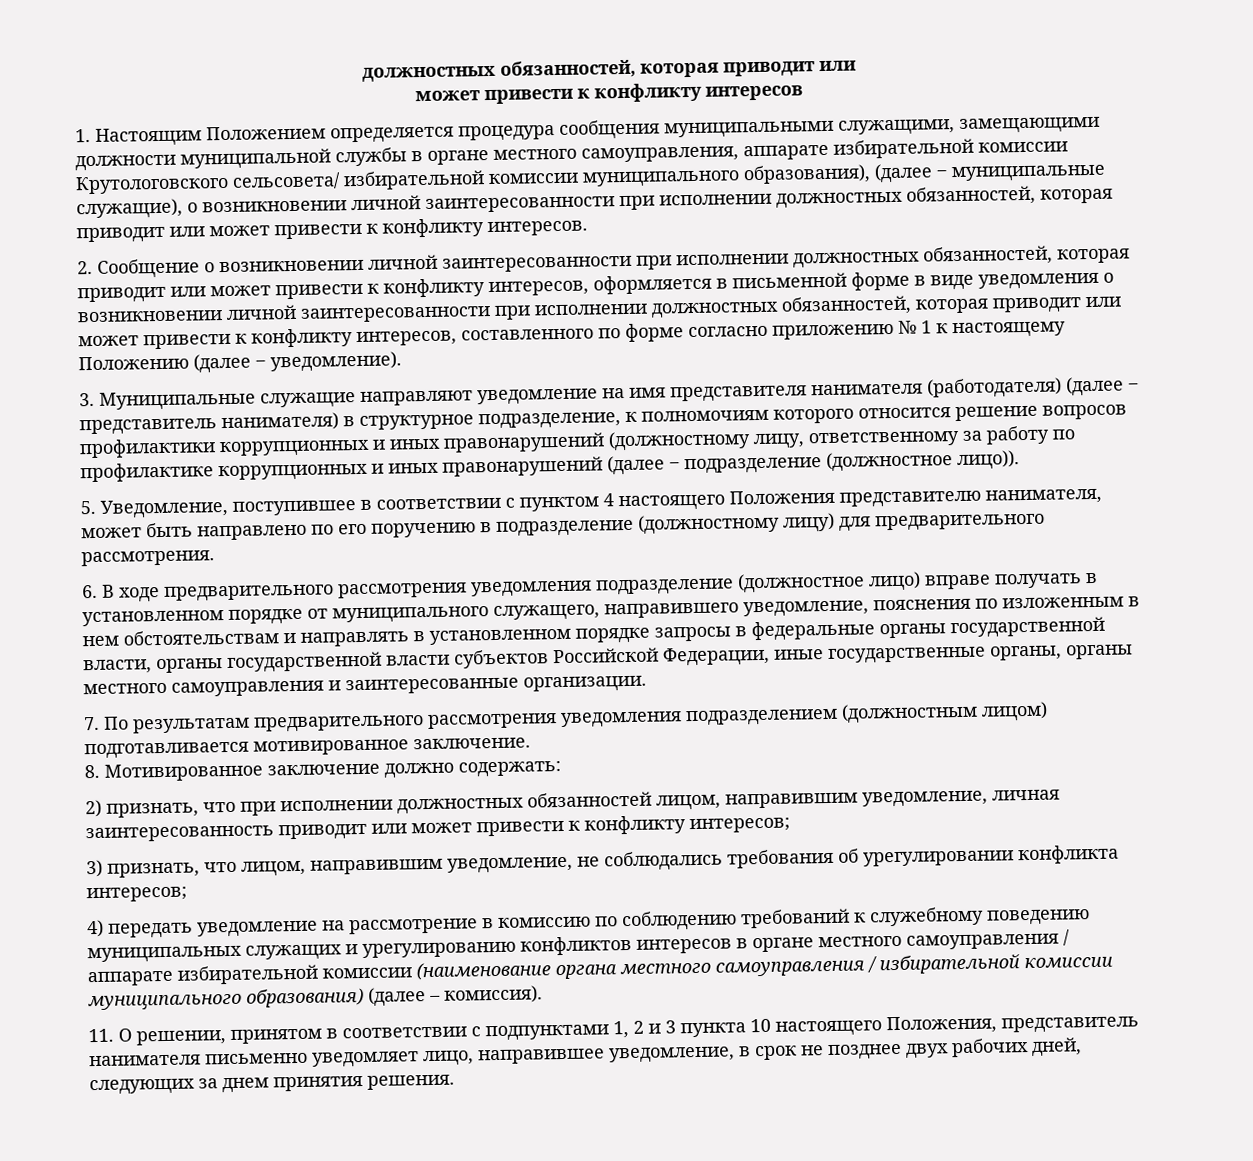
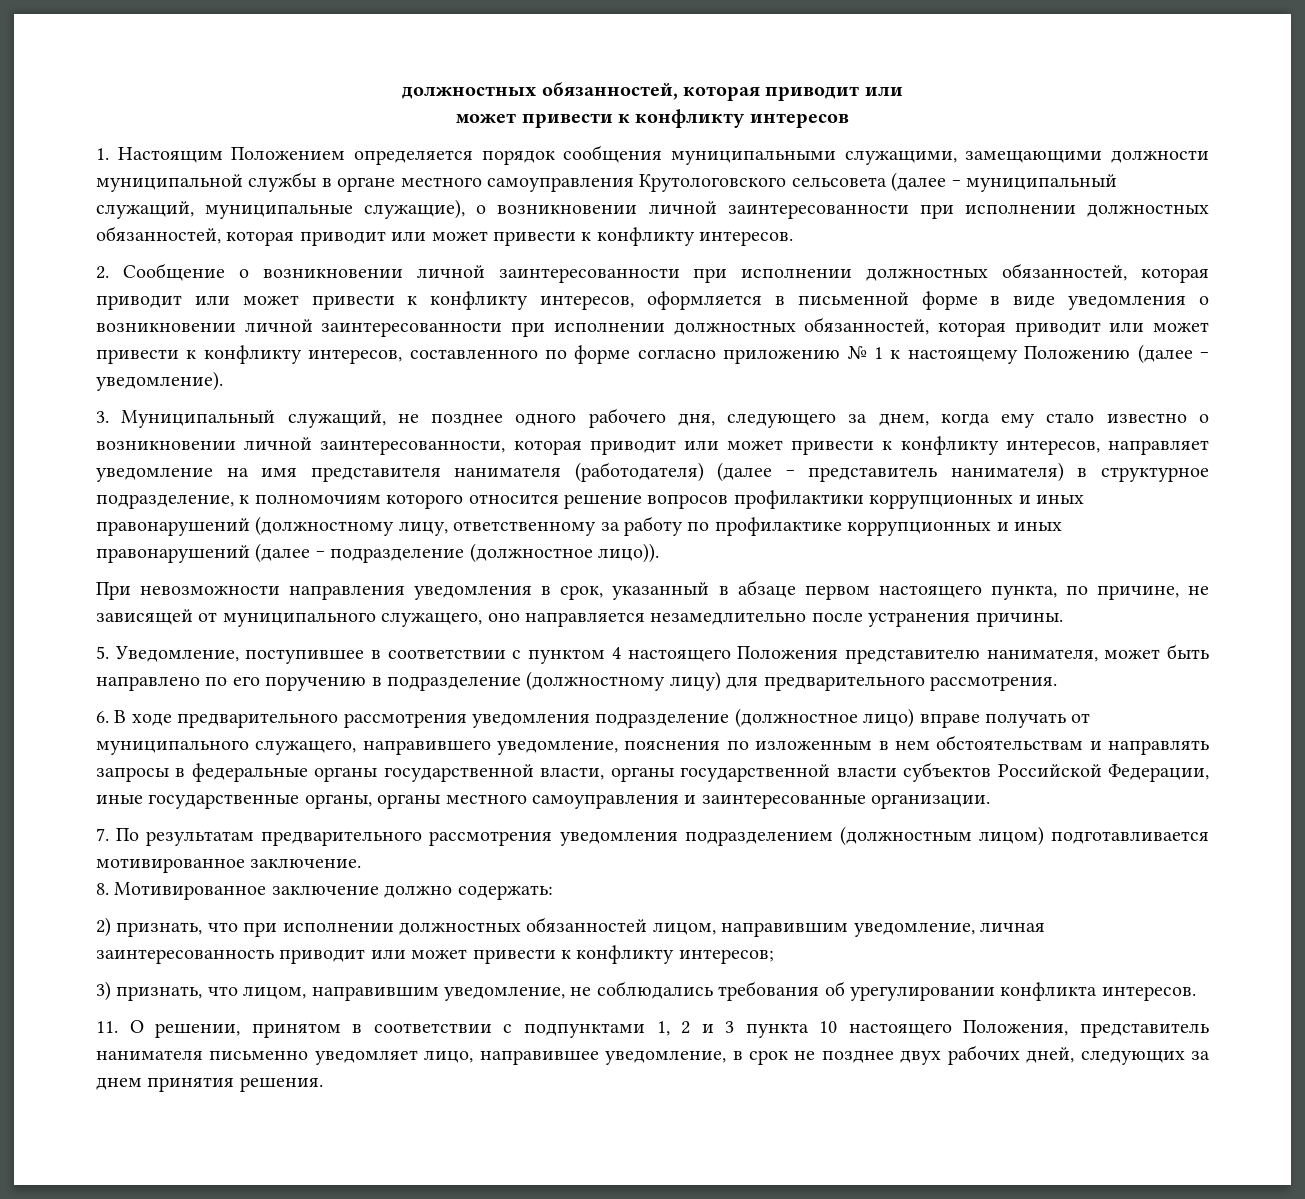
[458,125,555,142] процедура -> [481,150,555,165] порядок
[581,138,1068,163] [75,163,947,195] самоуправления, аппарате избирательной комиссии Крутологовского сельсовета/ избирательной комиссии муниципального образования), (далее ‒ -> [487,172,1117,192] [96,201,194,219] самоуправления Крутологовского сельсовета (далее ‒ муниципальный служащий,
[99,390,473,411] Муниципальные служащие направляют -> [121,408,1209,428] [96,436,1209,455] Муниципальный служащий, не позднее одного рабочего дня, следующего за днем, когда ему стало известно о возникновении личной заинтересованности, которая приводит или может привести к конфликту интересов, направляет
(1020, 460) none -> [96,580,1209,600] [96,609,1063,627] // При невозможности направления уведомления в срок, указанный в абзаце первом настоящего пункта, по причине, не зависящей от муниципального служащего, оно направляется незамедлительно после устранения причины.
[1085,572,1098,584] [82,608,303,627] в установленном порядке -> (1066, 720) none
[413,627,650,645] в установленном порядке -> (1209, 747) none
[86,886,187,903] [87,906,1090,939] [87,929,1070,964] [87,953,1113,987] [88,985,543,1011] интересов; // 4) передать уведомление на рассмотрение в комиссию по соблюдению требований к служебному поведению муниципальных служащих и урегулированию конфликтов интересов в органе местного самоуправления / аппарате избирательной комиссии (наименование органа местного самоуправления / избирательной комиссии муниципального образования) (далее – комиссия). -> [1101,986,1196,1001] интересов.

